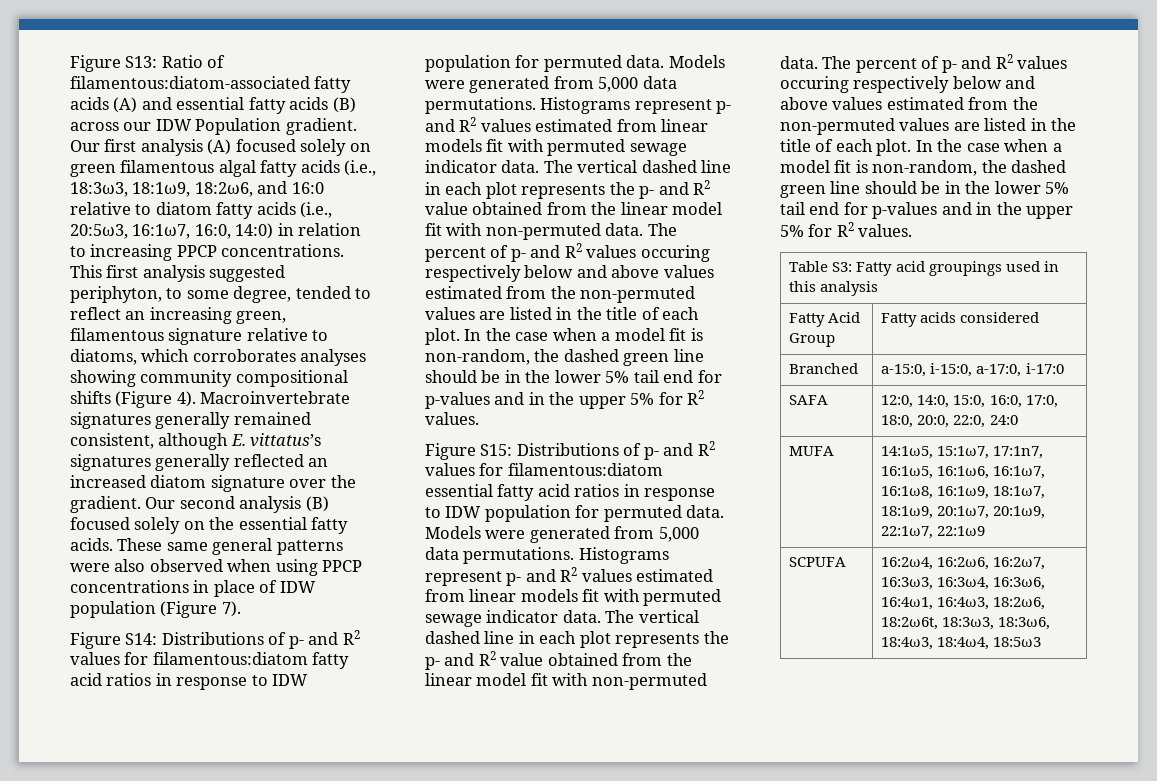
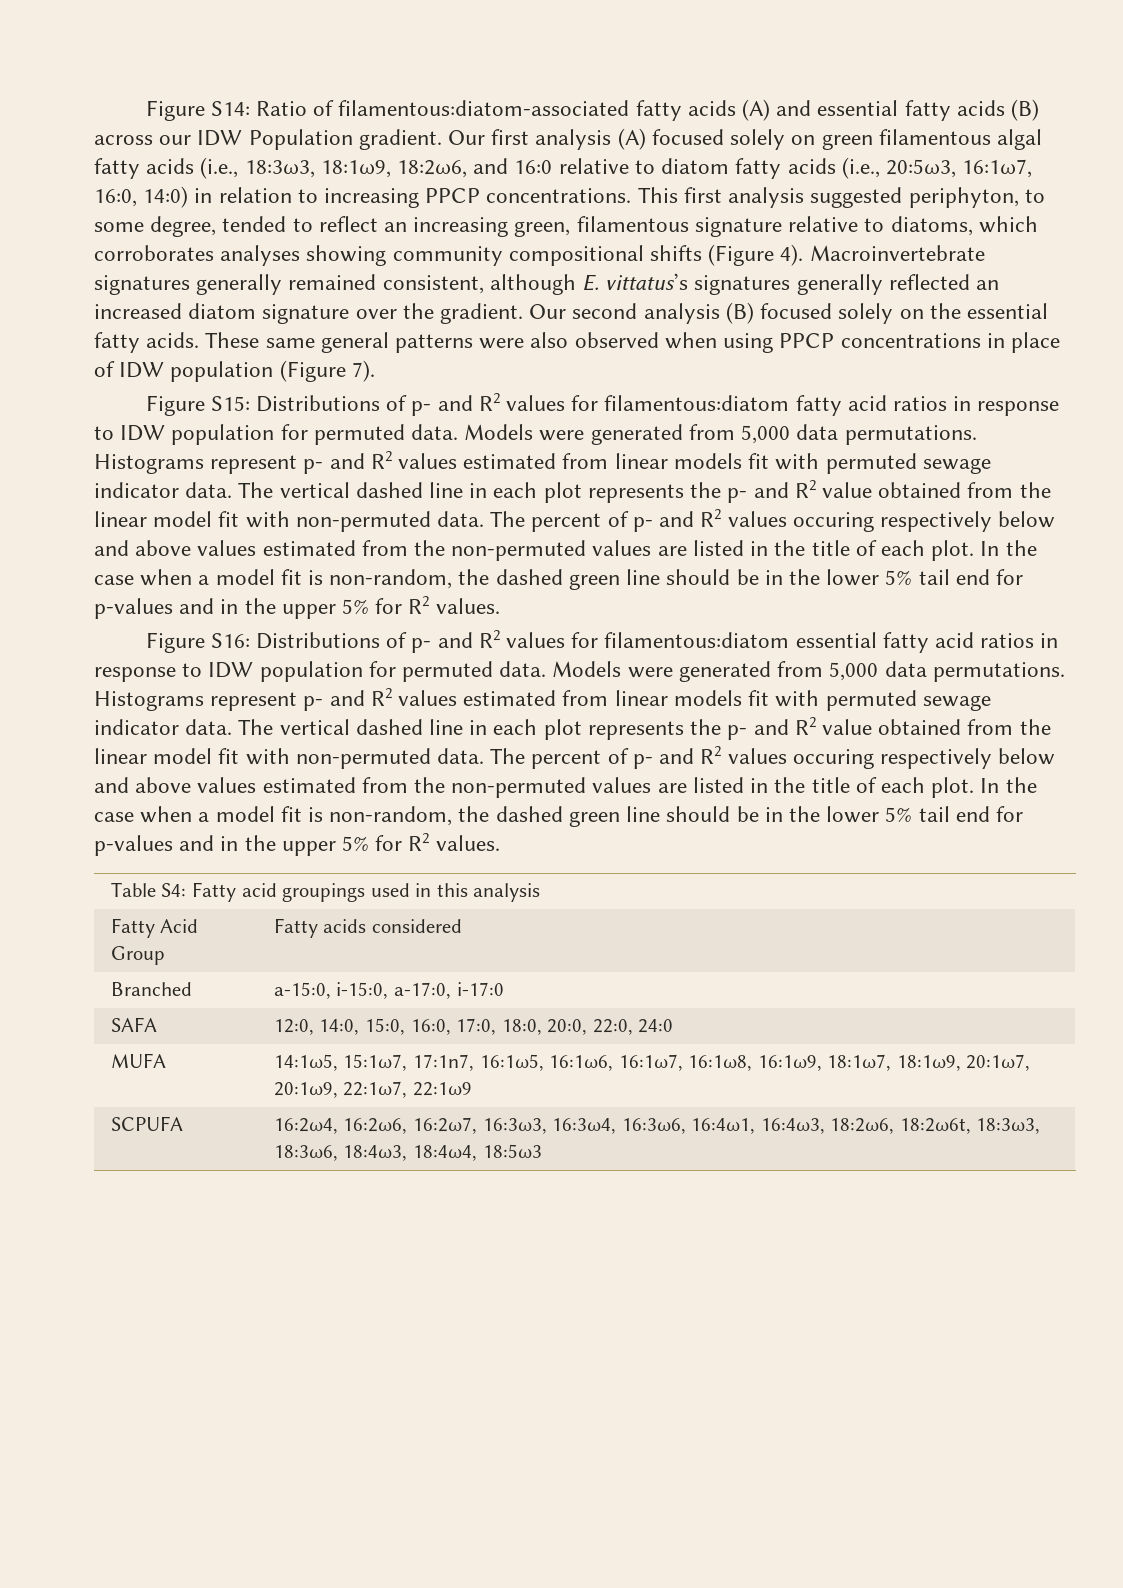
[70,55,158,72] Figure S13: -> [145,100,250,121] Figure S14:
[125,633,158,645] S14: -> [210,396,250,411] S15:
[480,444,513,456] S15: -> [210,633,250,648] S16:
[832,262,853,272] S3: -> [161,883,187,897] S4:

